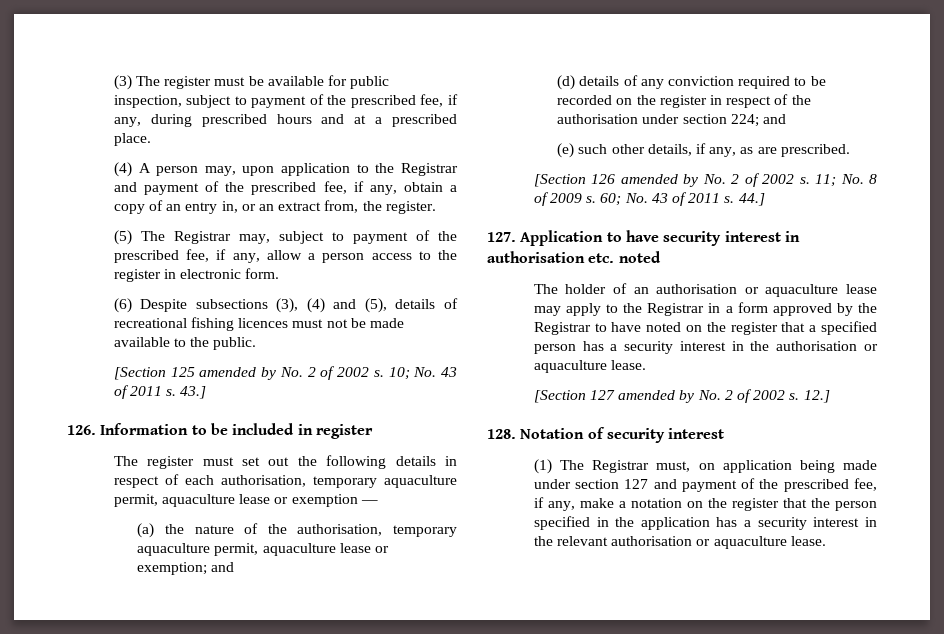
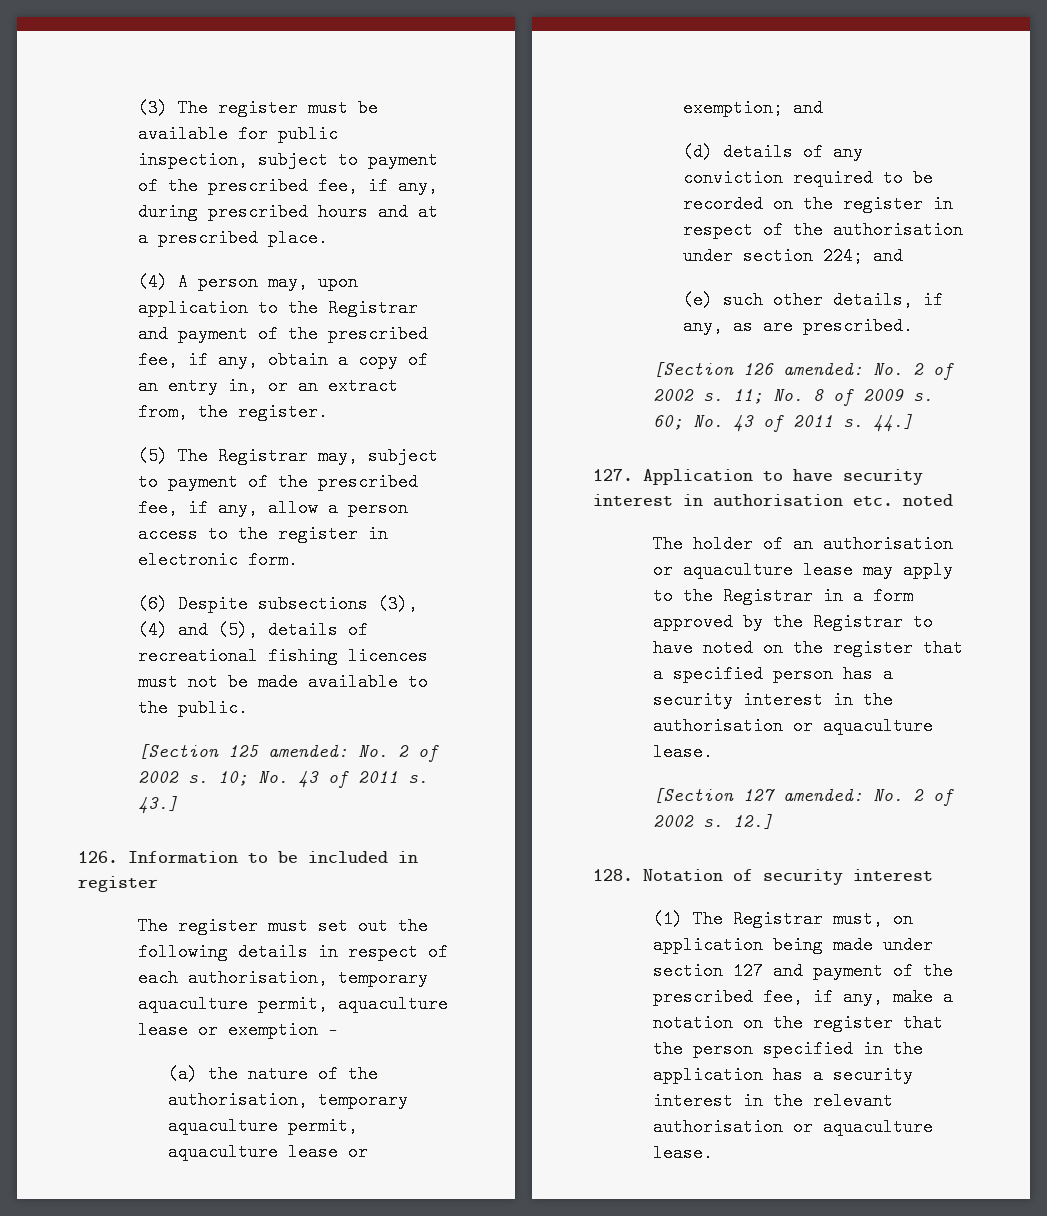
[199,367,277,380] amended by -> [268,744,349,757] amended:
[620,174,699,187] amended by -> [783,362,864,375] amended:
[618,390,695,403] amended by -> [783,788,864,801] amended:

